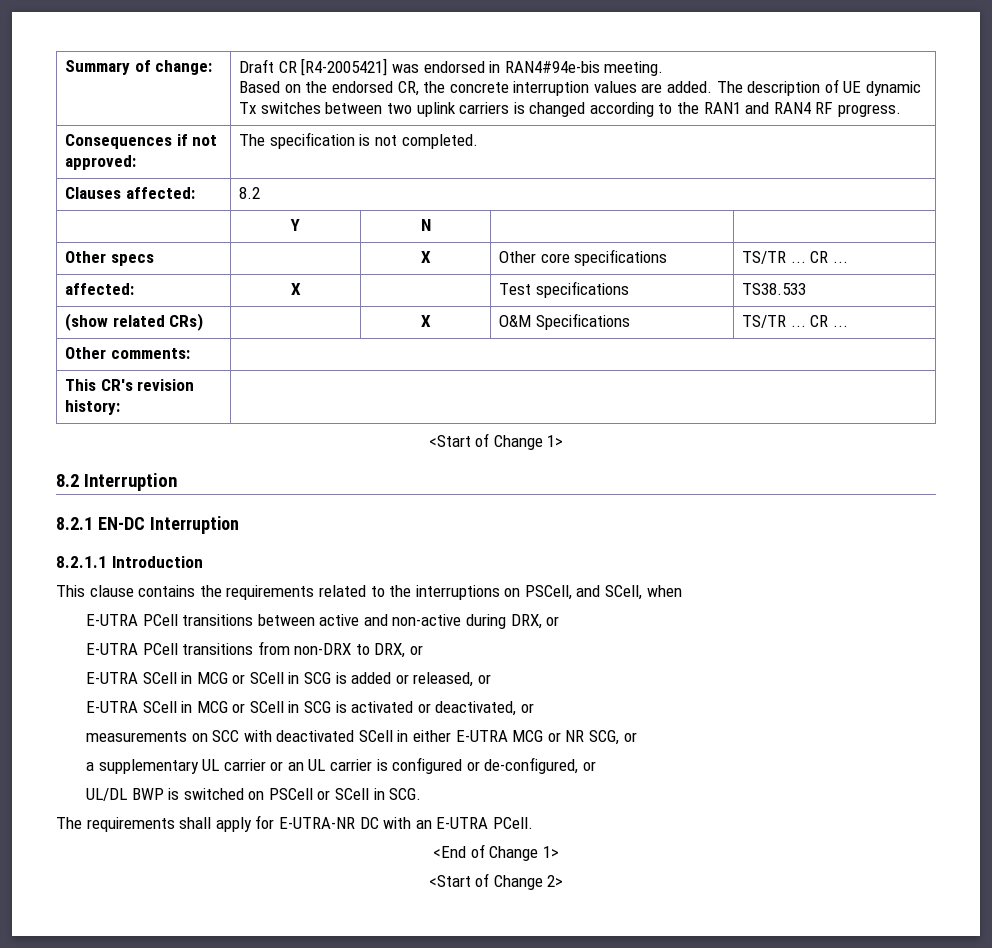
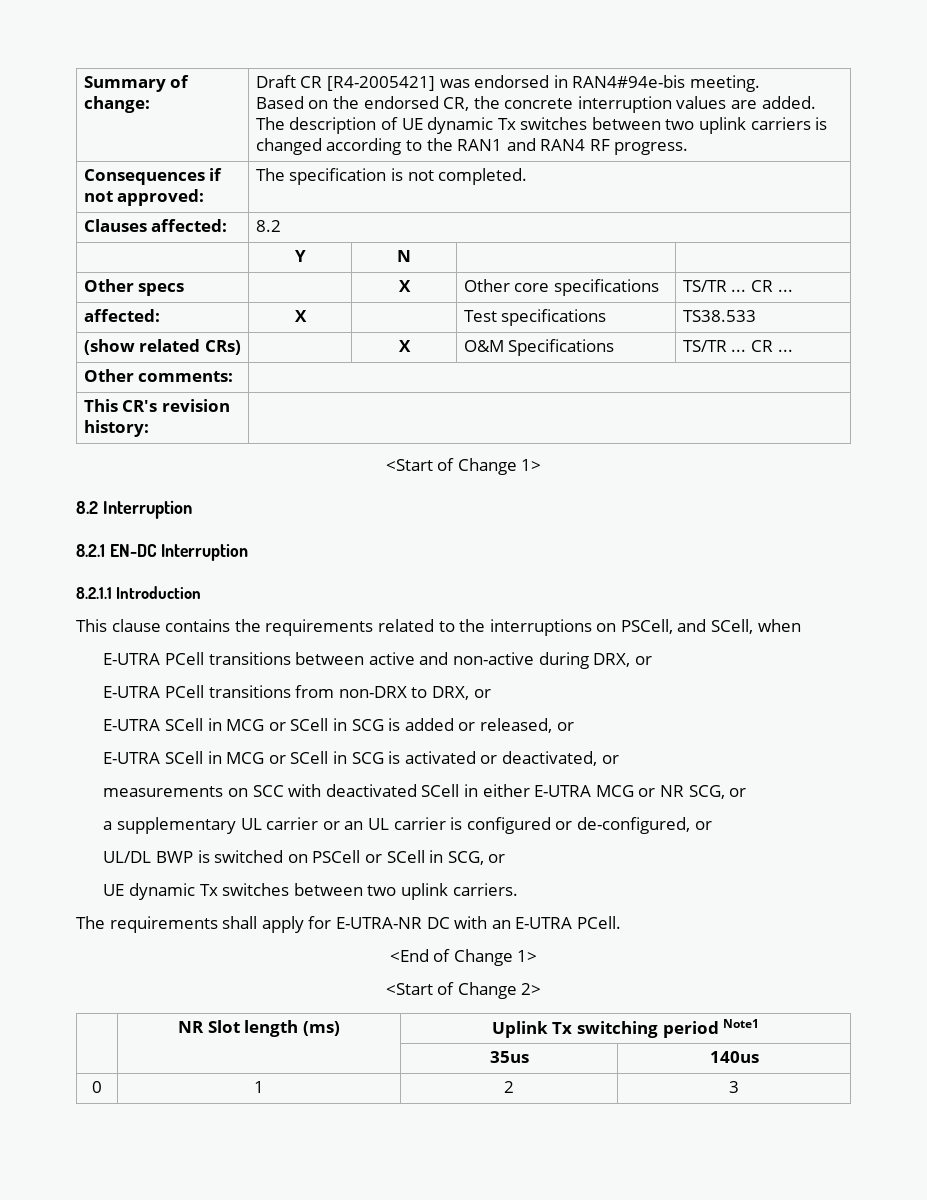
[389,788,422,800] SCG. -> [447,851,506,865] [103,883,518,900] SCG, or // UE dynamic Tx switches between two uplink carriers.
(564, 881) none -> [178,1020,340,1037] [491,1019,760,1038] [489,1051,529,1063] [709,1051,759,1063] [92,1081,102,1093] [254,1081,264,1093] [504,1081,514,1093] [728,1081,739,1093] // | NR Slot length (ms) | Uplink Tx switching period Note1 // | | 35us | 140us // 0 | 1 | 2 | 3

